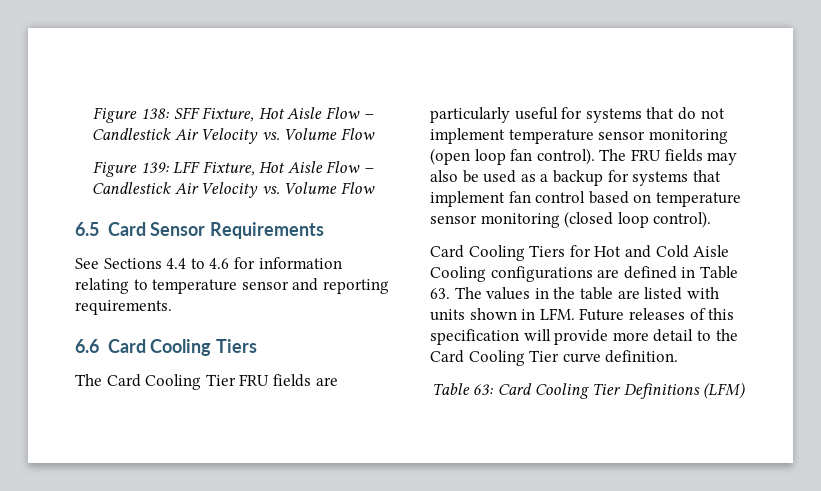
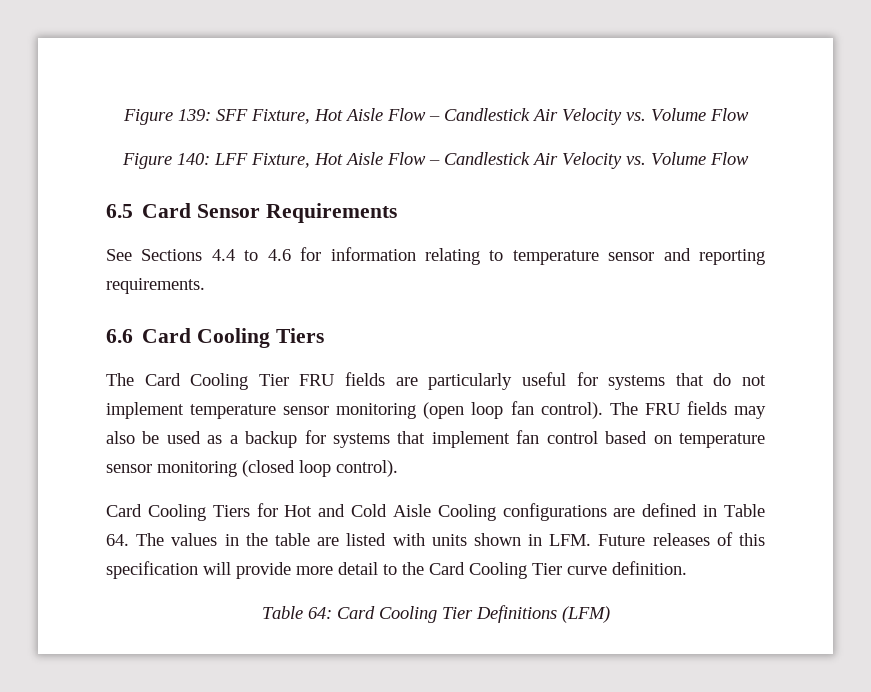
[93,107,170,123] Figure 138: -> [122,109,211,125] Figure 139:
[140,162,169,173] 139: -> [177,153,210,165] 140:
[430,288,450,299] 63. -> [106,534,129,546] 64.
[473,384,494,395] 63: -> [307,607,332,619] 64:

